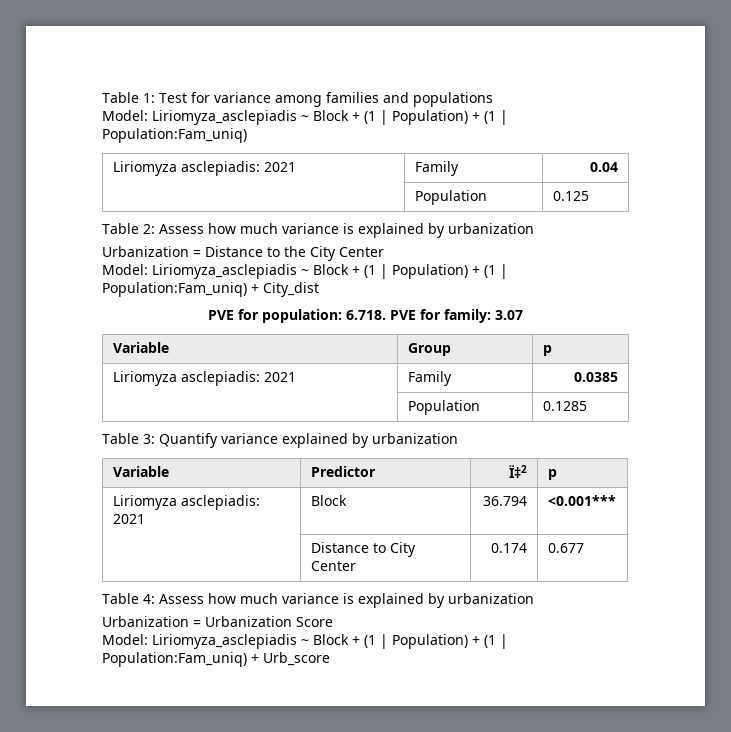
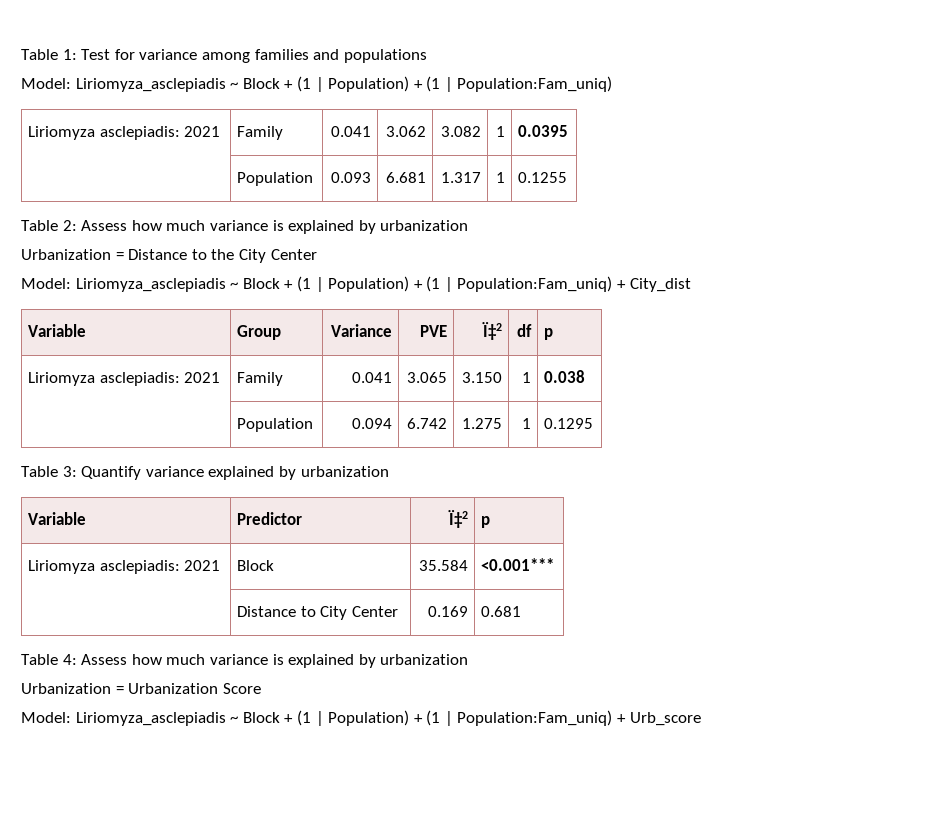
[590,162,619,172] [414,190,487,205] [552,191,589,201] 0.04 // | Population | 0.125 -> [330,126,371,137] [385,126,426,137] [440,126,481,137] [495,126,505,137] [518,125,569,137] [237,172,314,186] [330,172,371,183] [385,172,426,183] [440,172,481,183] [495,172,505,183] [518,172,568,183] 0.041 | 3.062 | 3.082 | 1 | 0.0395 // | Population | 0.093 | 6.681 | 1.317 | 1 | 0.1255
[208,309,523,323] [112,342,169,353] [407,343,451,356] // PVE for population: 6.718. PVE for family: 3.07 // Variable | Group -> [28,324,87,337] [237,325,282,340] [330,324,392,337] [419,325,447,337] [481,322,502,340] [516,324,532,337] // Variable | Group | Variance | PVE | Ï‡2 | df
[574,372,619,382] [407,400,480,415] [542,401,587,411] 0.0385 // | Population | 0.1285 -> [351,372,392,383] [406,372,447,383] [461,372,502,383] [521,372,531,383] [544,370,586,383] [237,418,314,432] [351,418,392,429] [406,418,447,429] [461,418,502,429] [521,418,531,429] [544,418,594,429] 0.041 | 3.065 | 3.150 | 1 | 0.038 // | Population | 0.094 | 6.742 | 1.275 | 1 | 0.1295
[483,496,528,506] 36.794 -> [418,560,468,571] 35.584
[491,543,528,553] [547,543,584,553] 0.174 | 0.677 -> [427,606,468,617] [481,606,522,617] 0.169 | 0.681

